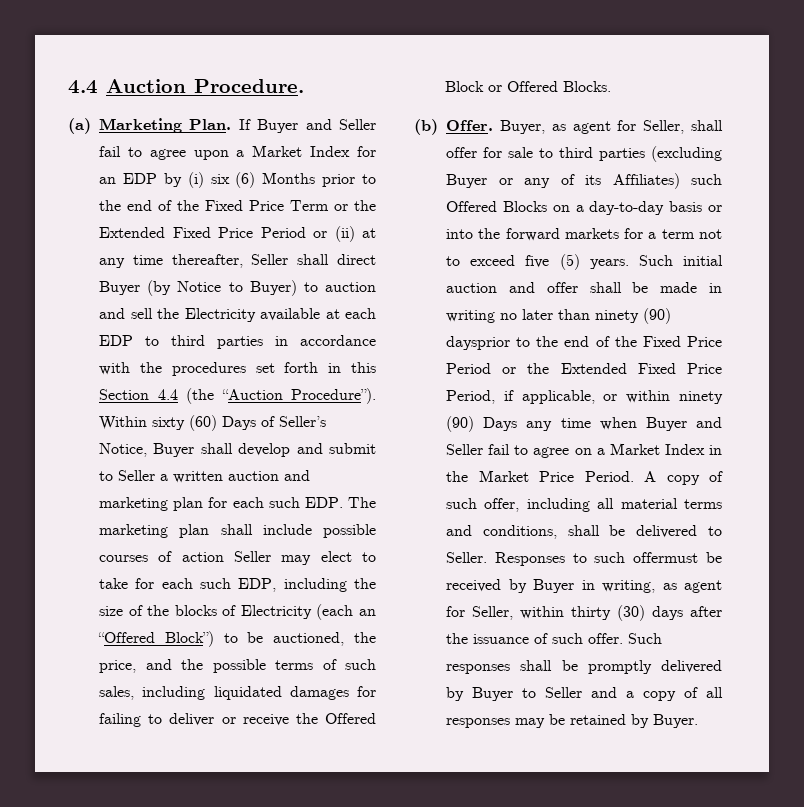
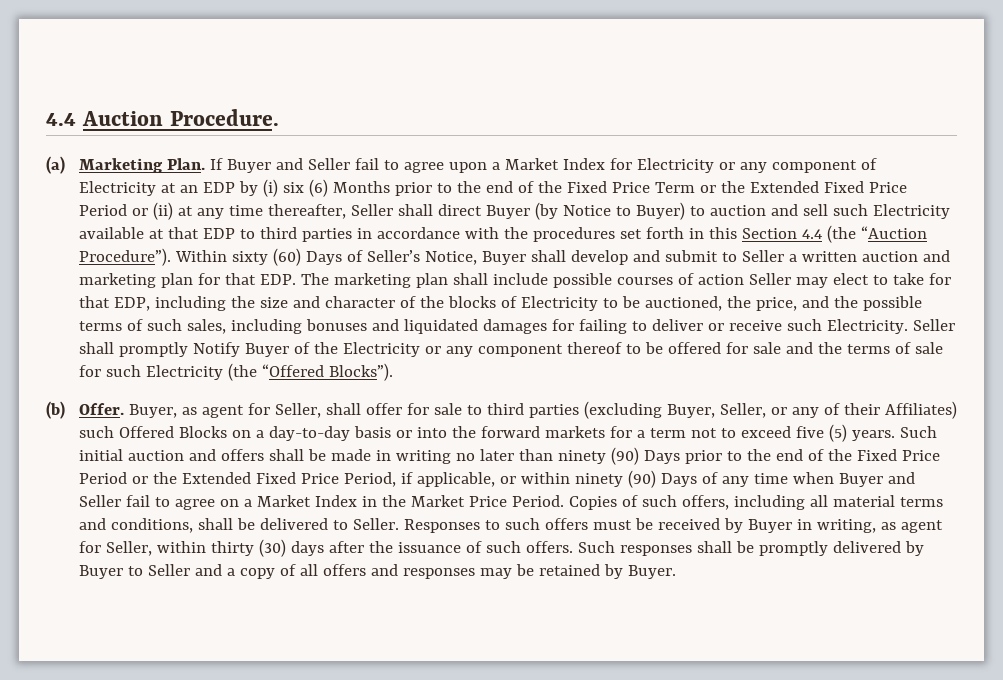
(376, 151) none -> [636,158,877,173] [78,181,176,196] Electricity or any component of Electricity at
[157,308,179,319] the -> [832,204,868,216] such
[345,308,376,319] each -> [167,227,199,239] that
[232,497,300,508] each such -> [224,273,256,285] that
[161,578,231,589] each such -> [78,296,110,308] that
(123, 611) none -> [292,296,395,308] and character
[316,604,376,620] [98,631,214,647] (each an “Offered Block”) -> (598, 303) none
(206, 693) none -> [305,319,399,331] bonuses and
[295,713,376,724] [445,81,611,92] the Offered Block or Offered Blocks. -> [786,319,955,334] [78,342,943,357] [78,363,393,381] such Electricity. Seller shall promptly Notify Buyer of the Electricity or any component thereof to be offered for sale and the terms of sale for such Electricity (the “Offered Blocks”).
[446,174,487,188] Buyer -> [666,403,766,418] Buyer, Seller,
[585,175,601,185] its -> [843,403,880,415] their
[546,282,578,293] offer -> [220,449,264,461] offers
[446,336,510,350] daysprior -> [643,450,722,464] Days prior
(518, 424) none -> [701,472,718,484] of
[644,471,723,485] [446,498,520,512] A copy of such offer, -> [568,495,729,510] Copies of such offers,
[633,552,699,563] offermust -> [544,518,632,530] offers must
[588,633,623,644] offer. -> [525,541,573,553] offers.
(723, 692) none -> [322,564,398,576] offers and

